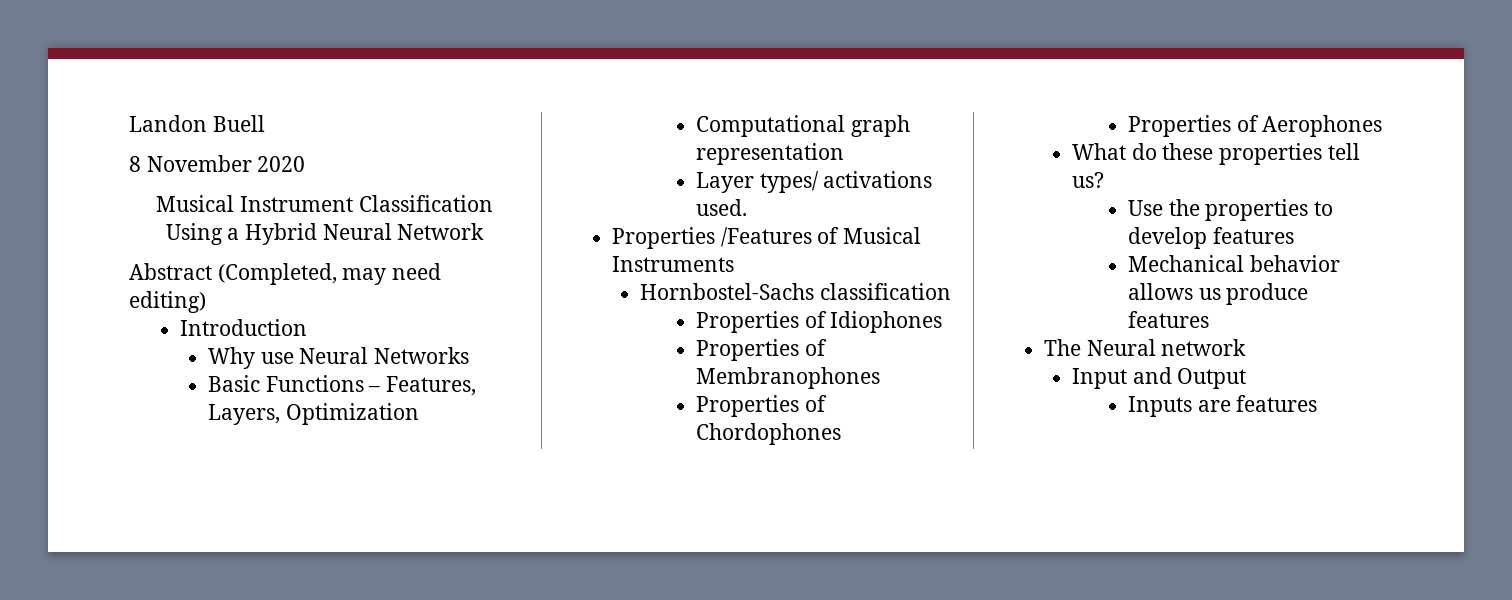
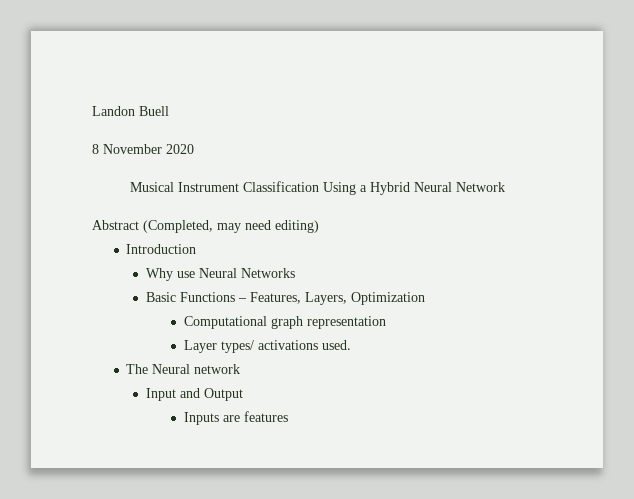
[612,227,922,249] [612,256,735,272] [640,283,951,300] [696,311,943,333] [696,339,827,361] [696,367,881,389] [696,395,827,417] [696,423,842,445] [1128,115,1383,137] [1072,143,1360,165] [1072,172,1105,188] [1128,199,1334,221] [1128,227,1294,249] [1128,255,1340,272] [1128,283,1309,305] [1128,311,1210,328] // Properties /Features of Musical Instruments // Hornbostel-Sachs classification // Properties of Idiophones // Properties of Membranophones // Properties of Chordophones // Properties of Aerophones // What do these properties tell us? // Use the properties to develop features // Mechanical behavior allows us produce features -> (351, 345) none

